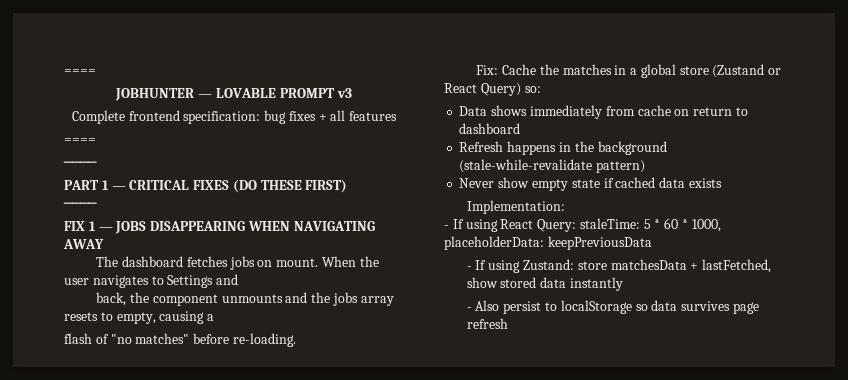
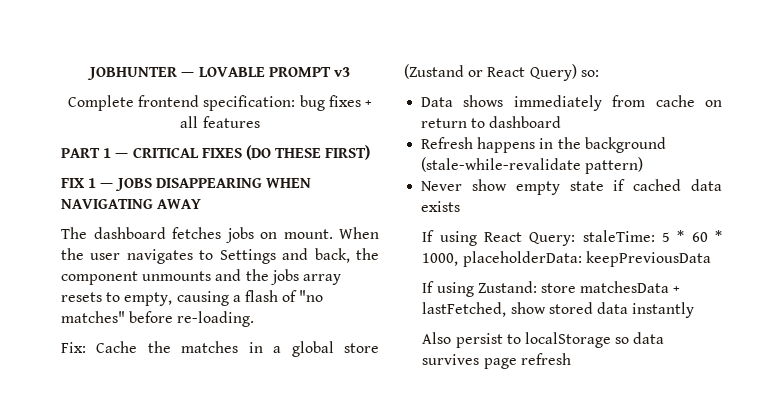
[64,69,96,75] ==== // -> (87, 73) none
[64,138,96,144] [63,161,97,167] // ==== // ──── -> (260, 122) none
[63,202,97,208] // ──── -> (371, 152) none
(239, 279) // -> (309, 254) none
(215, 317) // -> (241, 298) none
[466,200,565,214] [444,225,449,229] Implementation: // - -> (461, 206) none
[466,266,472,270] - -> (711, 259) none
[466,307,472,311] - -> (695, 310) none

